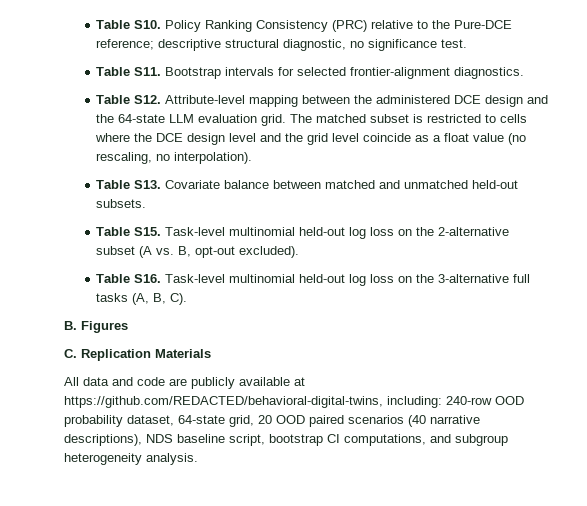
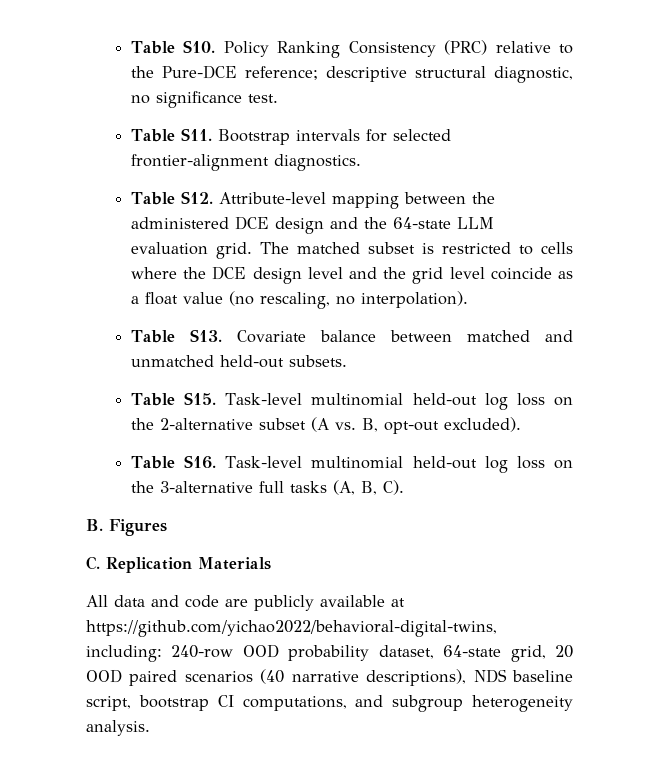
[64,396,383,408] https://github.com/REDACTED/behavioral-digital-twins, -> [86,620,497,637] https://github.com/yichao2022/behavioral-digital-twins,

